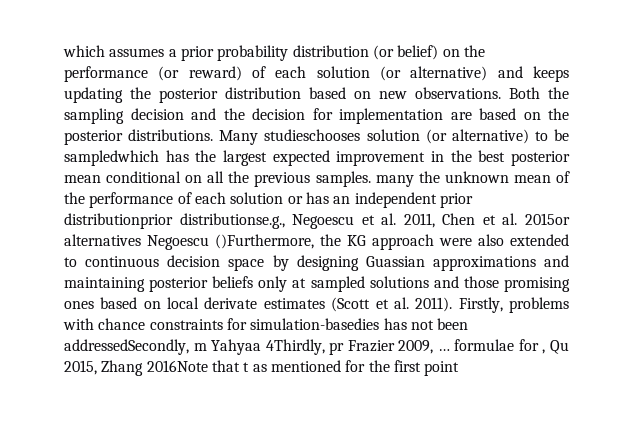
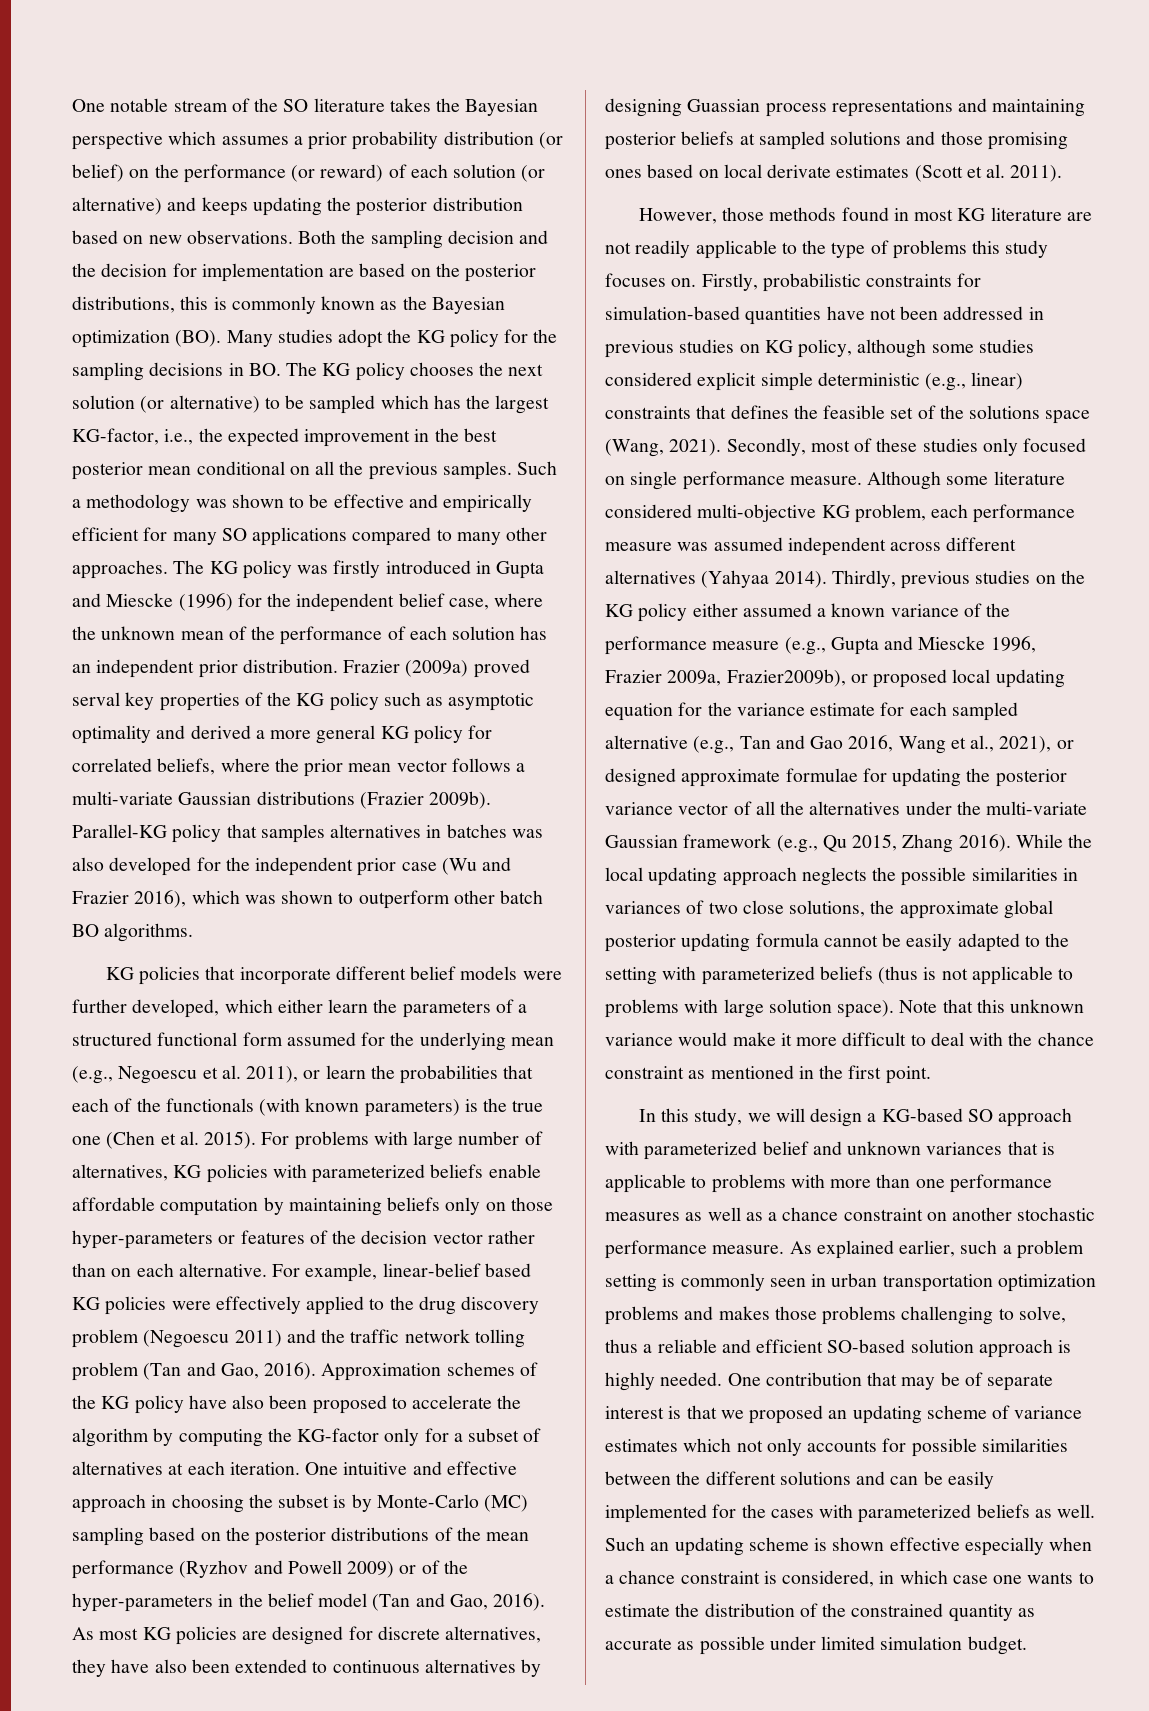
(63, 51) none -> [72,98,539,116] [72,132,163,150] One notable stream of the SO literature takes the Bayesian perspective
[128,129,361,145] distributions. Many studieschooses -> [72,296,505,314] [72,329,558,348] [72,362,544,381] distributions, this is commonly known as the Bayesian optimization (BO). Many studies adopt the KG policy for the sampling decisions in BO. The KG policy chooses the next
[64,150,159,166] sampledwhich -> [309,395,429,414] sampled which
(267, 158) none -> [72,428,223,445] KG-factor, i.e., the
[375,175,414,187] many -> [517,461,558,475] [72,494,533,513] [72,527,548,546] [72,560,545,579] [72,593,544,612] Such a methodology was shown to be effective and empirically efficient for many SO applications compared to many other approaches. The KG policy was firstly introduced in Gupta and Miescke (1996) for the independent belief case, where
[287,196,303,204] or -> (516, 633) none
[64,213,570,229] [64,234,504,250] distributionprior distributionse.g., Negoescu et al. 2011, Chen et al. 2015or alternatives Negoescu ()Furthermore, the KG approach were also -> [242,659,530,678] [72,692,535,711] [72,725,493,744] [72,758,526,777] [72,791,492,809] [72,824,543,843] [72,857,512,876] [72,890,544,909] [72,923,194,942] [105,966,562,985] [72,999,528,1018] [72,1032,554,1051] [72,1065,534,1084] [72,1098,544,1117] [72,1131,543,1150] [72,1164,541,1183] [72,1197,553,1216] [72,1230,535,1249] [72,1263,531,1282] [72,1296,540,1315] [72,1329,525,1348] [72,1362,538,1381] [72,1395,522,1414] [72,1428,542,1447] [72,1461,517,1475] [72,1494,529,1513] [72,1527,530,1546] [72,1560,468,1579] [72,1593,546,1612] [72,1626,542,1645] [72,1659,230,1677] distribution. Frazier (2009a) proved serval key properties of the KG policy such as asymptotic optimality and derived a more general KG policy for correlated beliefs, where the prior mean vector follows a multi-variate Gaussian distributions (Frazier 2009b). Parallel-KG policy that samples alternatives in batches was also developed for the independent prior case (Wu and Frazier 2016), which was shown to outperform other batch BO algorithms. // KG policies that incorporate different belief models were further developed, which either learn the parameters of a structured functional form assumed for the underlying mean (e.g., Negoescu et al. 2011), or learn the probabilities that each of the functionals (with known parameters) is the true one (Chen et al. 2015). For problems with large number of alternatives, KG policies with parameterized beliefs enable affordable computation by maintaining beliefs only on those hyper-parameters or features of the decision vector rather than on each alternative. For example, linear-belief based KG policies were effectively applied to the drug discovery problem (Negoescu 2011) and the traffic network tolling problem (Tan and Gao, 2016). Approximation schemes of the KG policy have also been proposed to accelerate the algorithm by computing the KG-factor only for a subset of alternatives at each iteration. One intuitive and effective approach in choosing the subset is by Monte-Carlo (MC) sampling based on the posterior distributions of the mean performance (Ryzhov and Powell 2009) or of the hyper-parameters in the belief model (Tan and Gao, 2016). As most KG policies are designed for discrete alternatives, they have also been
[167,255,265,271] decision space -> [424,1659,516,1673] alternatives
[432,256,536,271] approximations -> [765,99,953,117] process representations
[258,276,288,292] only -> (735, 138) none
[458,297,570,313] [63,318,469,330] [64,339,570,355] [64,360,460,376] Firstly, problems with chance constraints for simulation-basedies has not been addressedSecondly, m Yahyaa 4Thirdly, pr Frazier 2009, … formulae for , Qu 2015, Zhang 2016Note that t as mentioned for the first point -> [638,207,1092,224] [605,240,1049,259] [605,273,982,292] [605,306,1044,325] [605,339,1034,358] [605,372,1024,391] [605,405,1091,424] [605,438,1087,457] [605,471,1065,490] [605,504,1076,523] [605,537,1017,556] [605,570,1085,589] [605,603,1011,622] [605,636,1036,655] [605,669,1065,688] [605,702,1018,721] [605,735,1074,754] [605,768,1067,787] [605,801,1088,815] [605,834,1093,853] [605,867,1078,886] [605,900,1053,919] [605,933,1070,952] [605,966,1074,985] [605,999,1085,1018] [605,1032,1094,1046] [605,1065,931,1084] [638,1108,1073,1127] [605,1141,1055,1160] [605,1174,1052,1193] [605,1207,1096,1221] [605,1240,1084,1259] [605,1273,1096,1292] [605,1306,1066,1325] [605,1339,1072,1358] [605,1372,1054,1391] [605,1405,1083,1424] [605,1438,1068,1457] [605,1471,994,1489] [605,1504,1096,1523] [605,1537,1093,1556] [605,1570,1094,1587] [605,1603,1035,1622] [605,1636,1027,1655] // However, those methods found in most KG literature are not readily applicable to the type of problems this study focuses on. Firstly, probabilistic constraints for simulation-based quantities have not been addressed in previous studies on KG policy, although some studies considered explicit simple deterministic (e.g., linear) constraints that defines the feasible set of the solutions space (Wang, 2021). Secondly, most of these studies only focused on single performance measure. Although some literature considered multi-objective KG problem, each performance measure was assumed independent across different alternatives (Yahyaa 2014). Thirdly, previous studies on the KG policy either assumed a known variance of the performance measure (e.g., Gupta and Miescke 1996, Frazier 2009a, Frazier2009b), or proposed local updating equation for the variance estimate for each sampled alternative (e.g., Tan and Gao 2016, Wang et al., 2021), or designed approximate formulae for updating the posterior variance vector of all the alternatives under the multi-variate Gaussian framework (e.g., Qu 2015, Zhang 2016). While the local updating approach neglects the possible similarities in variances of two close solutions, the approximate global posterior updating formula cannot be easily adapted to the setting with parameterized beliefs (thus is not applicable to problems with large solution space). Note that this unknown variance would make it more difficult to deal with the chance constraint as mentioned in the first point. // In this study, we will design a KG-based SO approach with parameterized belief and unknown variances that is applicable to problems with more than one performance measures as well as a chance constraint on another stochastic performance measure. As explained earlier, such a problem setting is commonly seen in urban transportation optimization problems and makes those problems challenging to solve, thus a reliable and efficient SO-based solution approach is highly needed. One contribution that may be of separate interest is that we proposed an updating scheme of variance estimates which not only accounts for possible similarities between the different solutions and can be easily implemented for the cases with parameterized beliefs as well. Such an updating scheme is shown effective especially when a chance constraint is considered, in which case one wants to estimate the distribution of the constrained quantity as accurate as possible under limited simulation budget.

